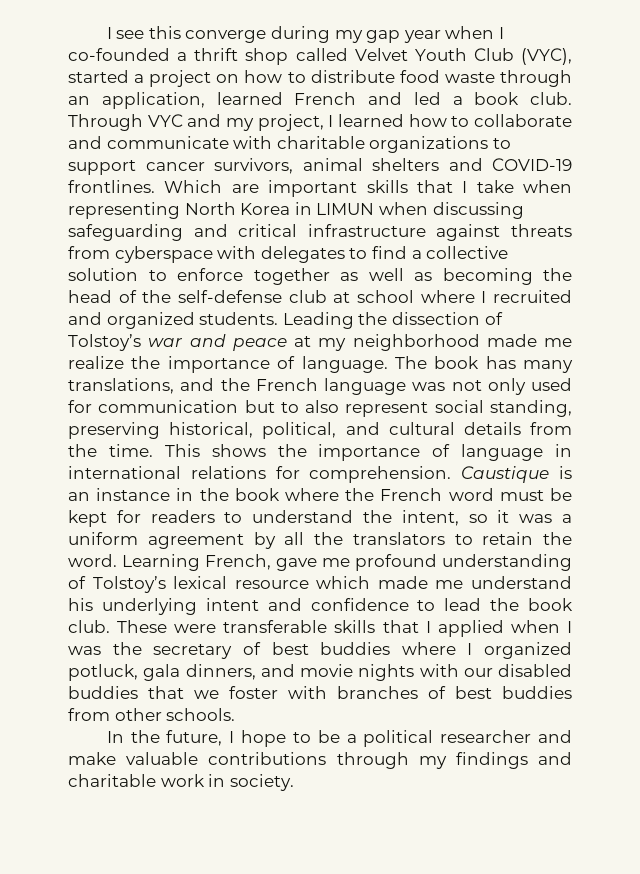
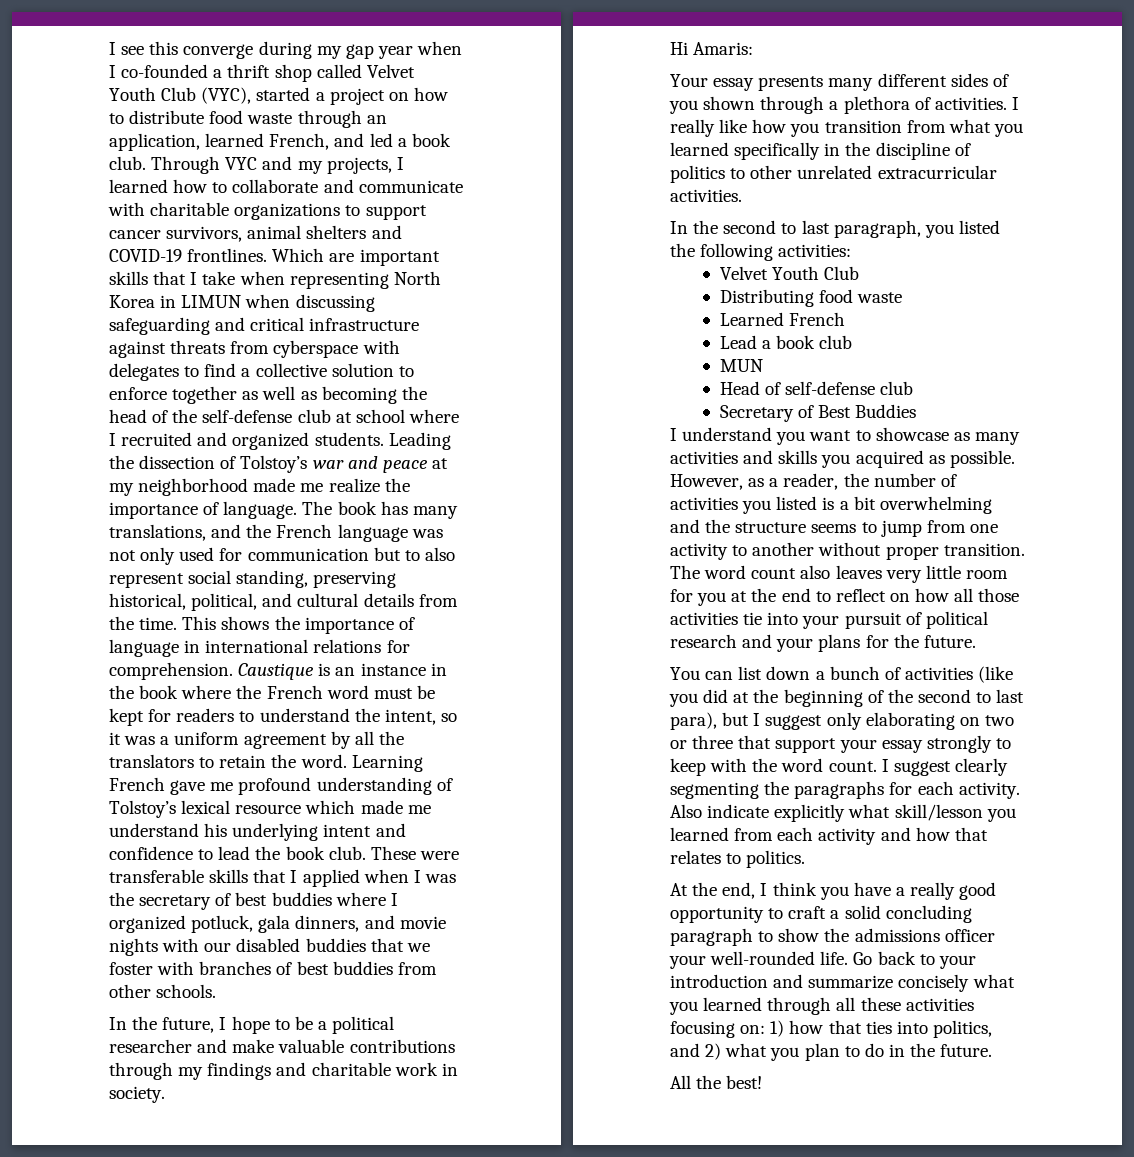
[294,92,357,105] French -> [269,133,330,150] French,
[257,114,324,131] project, -> [326,157,392,174] projects,
[205,554,271,570] French, -> [109,777,165,791] French
(294, 782) none -> [670,42,754,55] [670,73,1009,91] [669,96,1019,114] [670,119,1023,137] [670,142,971,160] [670,165,997,183] [670,189,742,202] [670,220,1000,238] [670,243,852,261] [720,266,860,280] [720,289,903,307] [720,312,846,326] [720,335,853,349] [720,359,764,372] [720,381,914,395] [720,404,917,422] [670,427,1020,445] [670,450,1015,468] [670,473,957,490] [670,496,992,514] [670,519,998,537] [670,542,1025,560] [670,565,1008,583] [670,588,1020,606] [670,611,988,629] [670,634,976,652] [670,666,1014,683] [669,689,1025,707] [670,712,1014,730] [670,735,1011,753] [670,758,1008,776] [670,781,1020,799] [670,804,1016,822] [670,827,988,845] [670,850,806,868] [670,882,997,900] [670,905,972,923] [670,928,995,946] [669,951,976,969] [670,974,1015,992] [669,997,974,1015] [670,1020,992,1038] [670,1043,993,1061] [670,1075,763,1089] // Hi Amaris: // Your essay presents many different sides of you shown through a plethora of activities. I really like how you transition from what you learned specifically in the discipline of politics to other unrelated extracurricular activities. // In the second to last paragraph, you listed the following activities: // Velvet Youth Club // Distributing food waste // Learned French // Lead a book club // MUN // Head of self-defense club // Secretary of Best Buddies // I understand you want to showcase as many activities and skills you acquired as possible. However, as a reader, the number of activities you listed is a bit overwhelming and the structure seems to jump from one activity to another without proper transition. The word count also leaves very little room for you at the end to reflect on how all those activities tie into your pursuit of political research and your plans for the future. // You can list down a bunch of activities (like you did at the beginning of the second to last para), but I suggest only elaborating on two or three that support your essay strongly to keep with the word count. I suggest clearly segmenting the paragraphs for each activity. Also indicate explicitly what skill/lesson you learned from each activity and how that relates to politics. // At the end, I think you have a really good opportunity to craft a solid concluding paragraph to show the admissions officer your well-rounded life. Go back to your introduction and summarize concisely what you learned through all these activities focusing on: 1) how that ties into politics, and 2) what you plan to do in the future. // All the best!

